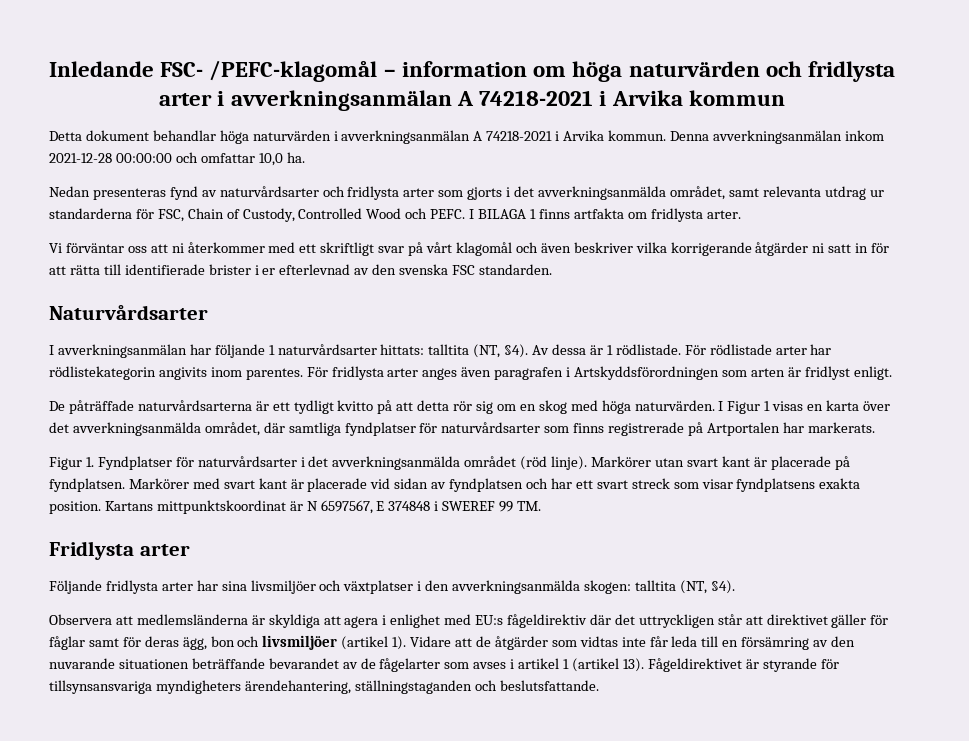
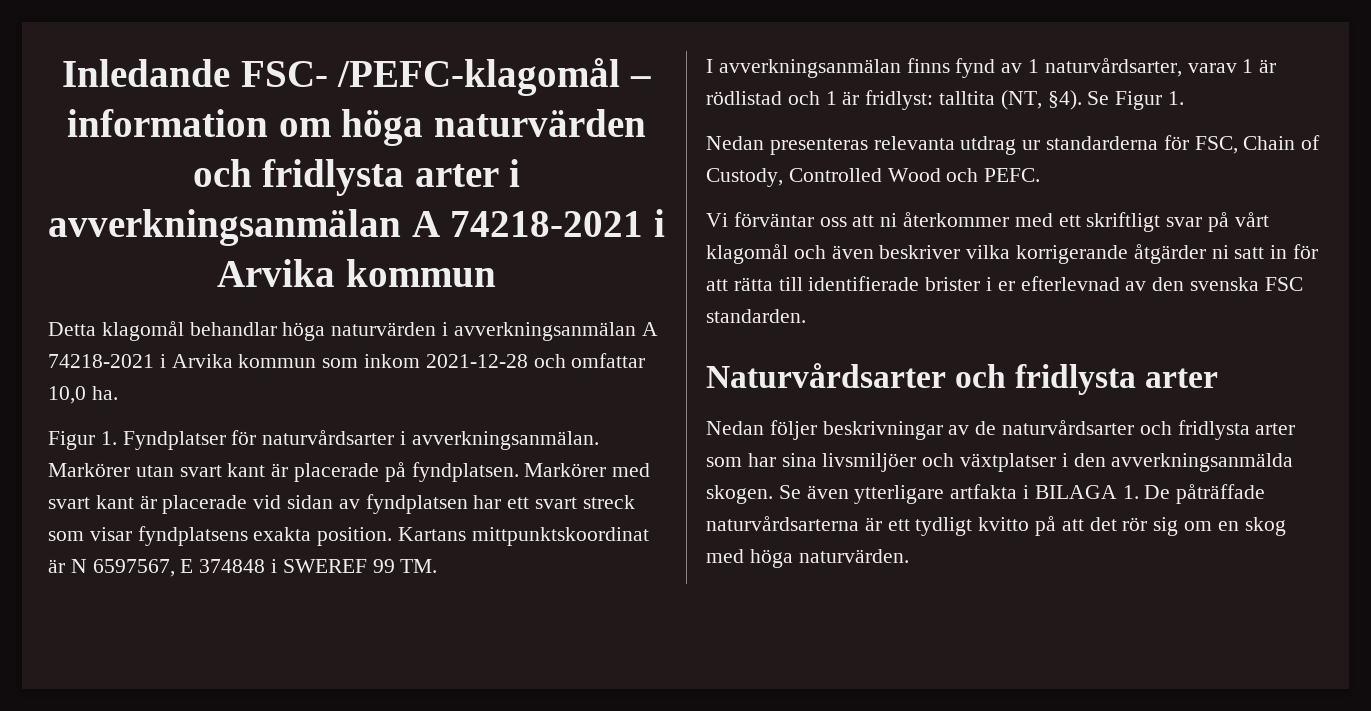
[85,130,149,141] dokument -> [101,321,184,341] klagomål
[608,130,842,144] kommun. Denna avverkningsanmälan -> [238,354,359,368] kommun som
[115,153,172,163] 00:00:00 -> (528, 361) none
[49,186,759,200] Nedan presenteras fynd av naturvårdsarter och fridlysta arter som gjorts i det avverkningsanmälda området, samt -> [48,430,599,450] [48,462,651,482] [48,494,635,514] [48,526,649,546] [48,559,438,577] [706,58,1277,78] [706,90,1185,110] [706,136,868,155] Figur 1. Fyndplatser för naturvårdsarter i avverkningsanmälan. Markörer utan svart kant är placerade på fyndplatsen. Markörer med svart kant är placerade vid sidan av fyndplatsen har ett svart streck som visar fyndplatsens exakta position. Kartans mittpunktskoordinat är N 6597567, E 374848 i SWEREF 99 TM. // I avverkningsanmälan finns fynd av 1 naturvårdsarter, varav 1 är rödlistad och 1 är fridlyst: talltita (NT, §4). Se Figur 1. // Nedan presenteras
[469,208,741,222] I BILAGA 1 finns artfakta om fridlysta arter. -> (1041, 175) none
[49,344,832,358] [49,366,892,380] // I avverkningsanmälan har följande 1 naturvårdsarter hittats: talltita (NT, §4). Av dessa är 1 rödlistade. För rödlistade arter har rödlistekategorin angivits inom parentes. För fridlysta arter anges även paragrafen i Artskyddsförordningen som arten är fridlyst enligt. // -> [955,364,1219,395] [706,420,1296,440] [706,453,1294,472] [706,484,1139,504] och fridlysta arter // Nedan följer beskrivningar av de naturvårdsarter och fridlysta arter som har sina livsmiljöer och växtplatser i den avverkningsanmälda skogen. Se även ytterligare artfakta i BILAGA 1.
[417,400,450,411] detta -> [1089,517,1117,531] det
[718,400,890,414] [49,422,875,436] [49,456,850,470] [49,478,861,492] [49,500,542,514] [49,541,190,560] [49,580,735,594] [49,614,889,628] [49,635,856,650] [49,658,839,672] [49,680,599,694] I Figur 1 visas en karta över det avverkningsanmälda området, där samtliga fyndplatser för naturvårdsarter som finns registrerade på Artportalen har markerats. // Figur 1. Fyndplatser för naturvårdsarter i det avverkningsanmälda området (röd linje). Markörer utan svart kant är placerade på fyndplatsen. Markörer med svart kant är placerade vid sidan av fyndplatsen och har ett svart streck som visar fyndplatsens exakta position. Kartans mittpunktskoordinat är N 6597567, E 374848 i SWEREF 99 TM. // Fridlysta arter // Följande fridlysta arter har sina livsmiljöer och växtplatser i den avverkningsanmälda skogen: talltita (NT, §4). // Observera att medlemsländerna är skyldiga att agera i enlighet med EU:s fågeldirektiv där det uttryckligen står att direktivet gäller för fåglar samt för deras ägg, bon och livsmiljöer (artikel 1). Vidare att de åtgärder som vidtas inte får leda till en försämring av den nuvarande situationen beträffande bevarandet av de fågelarter som avses i artikel 1 (artikel 13). Fågeldirektivet är styrande för tillsynsansvariga myndigheters ärendehantering, ställningstaganden och beslutsfattande. -> (909, 556) none

